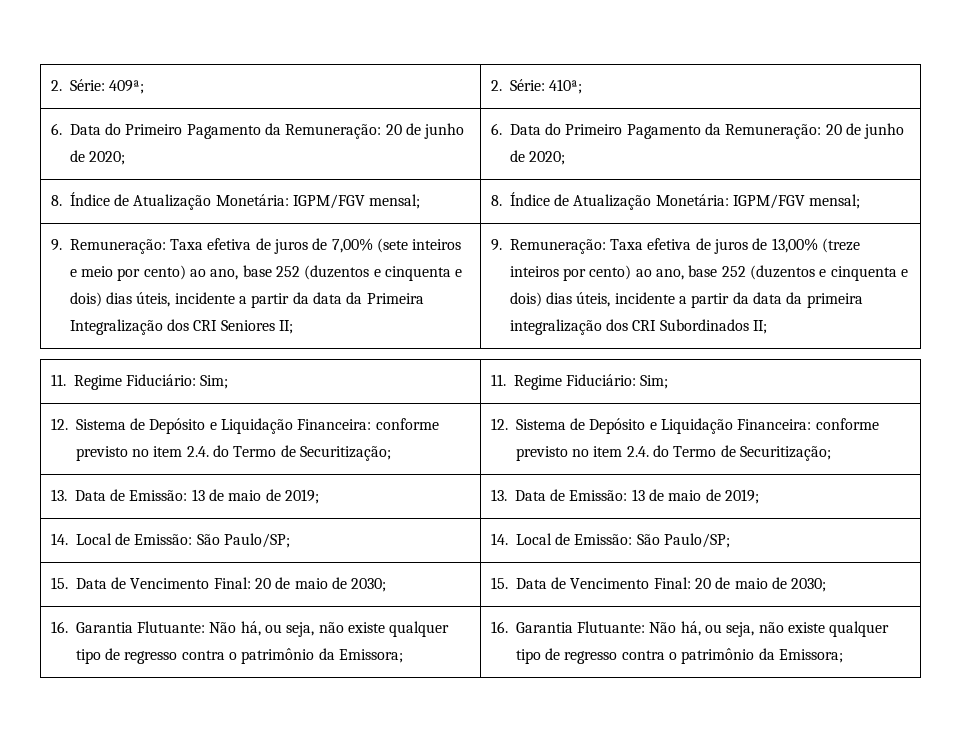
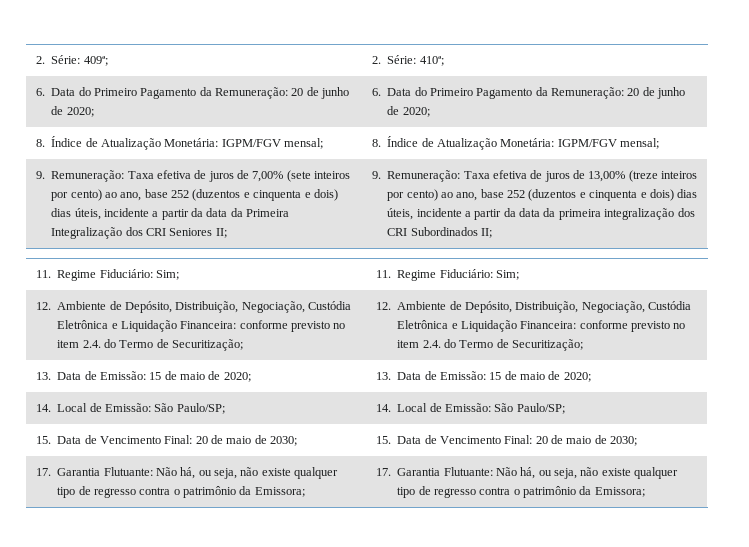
[69,266,114,277] e meio -> (351, 175) none
[75,418,206,434] Sistema de Depósito -> [57,301,352,313] [57,320,109,329] Ambiente de Depósito, Distribuição, Negociação, Custódia Eletrônica
[515,418,646,434] Sistema de Depósito -> [397,301,692,313] [397,320,449,329] Ambiente de Depósito, Distribuição, Negociação, Custódia Eletrônica
[191,489,320,504] [490,489,760,504] 13 de maio de 2019; | 13. Data de Emissão: 13 de maio de 2019; -> [149,371,251,382] [375,371,591,382] 15 de maio de 2020; | 13. Data de Emissão: 15 de maio de 2020;
[50,621,68,633] 16. -> [35,468,51,476] 17.
[490,621,508,633] 16. -> [375,468,391,476] 17.

